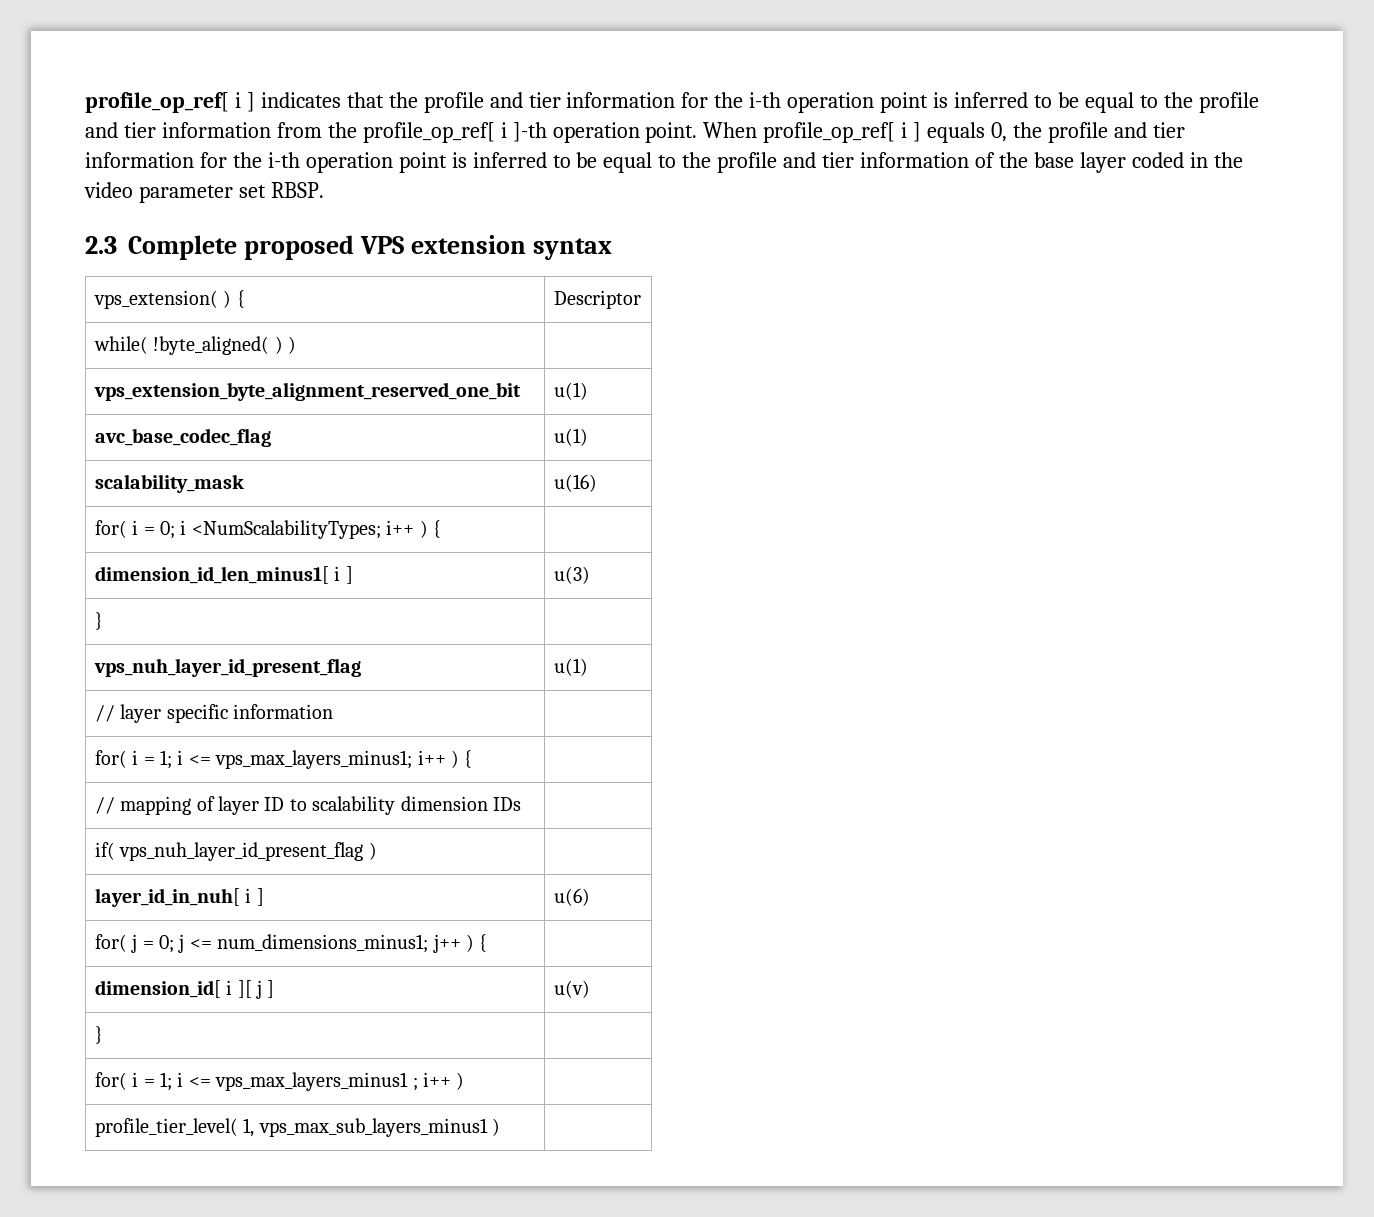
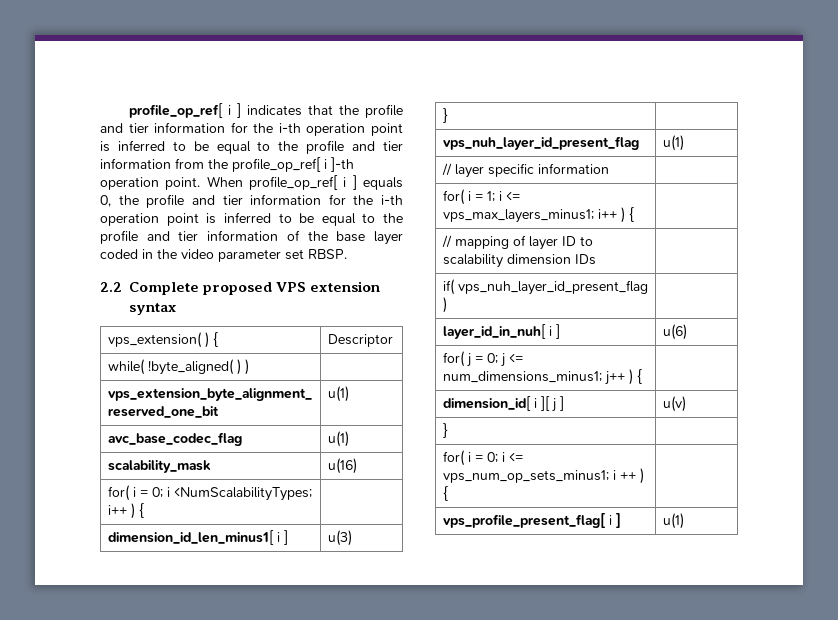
[85,236,117,254] 2.3 -> [100,282,122,292] 2.2
[159,1072,465,1091] [94,1118,500,1137] 1; i <= vps_max_layers_minus1 ; i++ ) | // profile_tier_level( 1, vps_max_sub_layers_minus1 ) | -> [486,452,523,463] [442,468,644,484] [442,486,448,501] [442,513,621,528] [662,513,684,529] 0; i <= vps_num_op_sets_minus1; i ++ ) { | // vps_profile_present_flag[ i ] | u(1)

